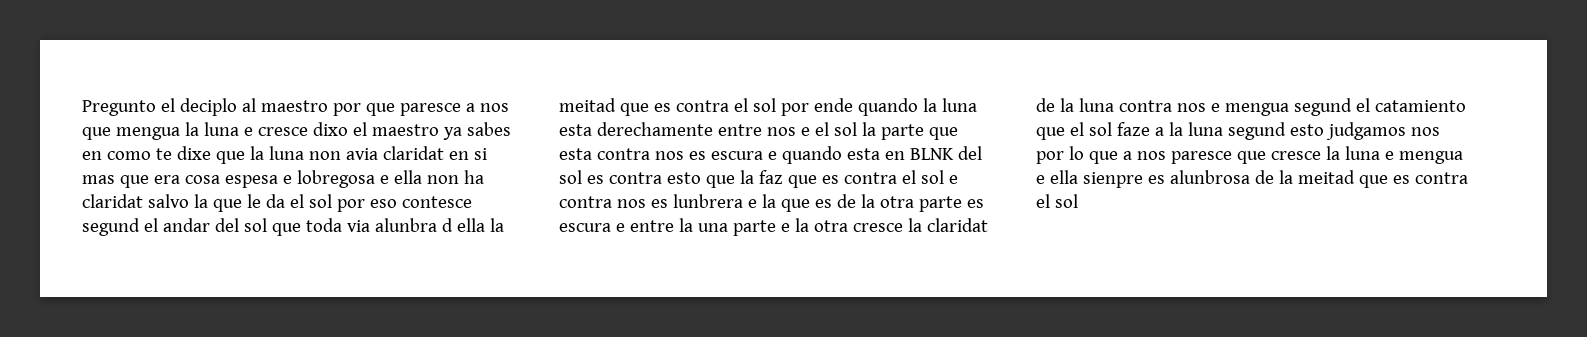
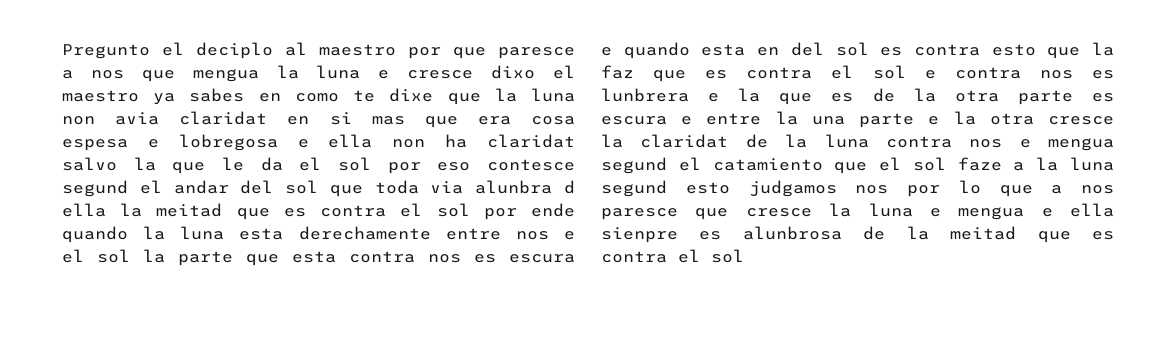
[909,148,954,160] BLNK -> (780, 51) none

